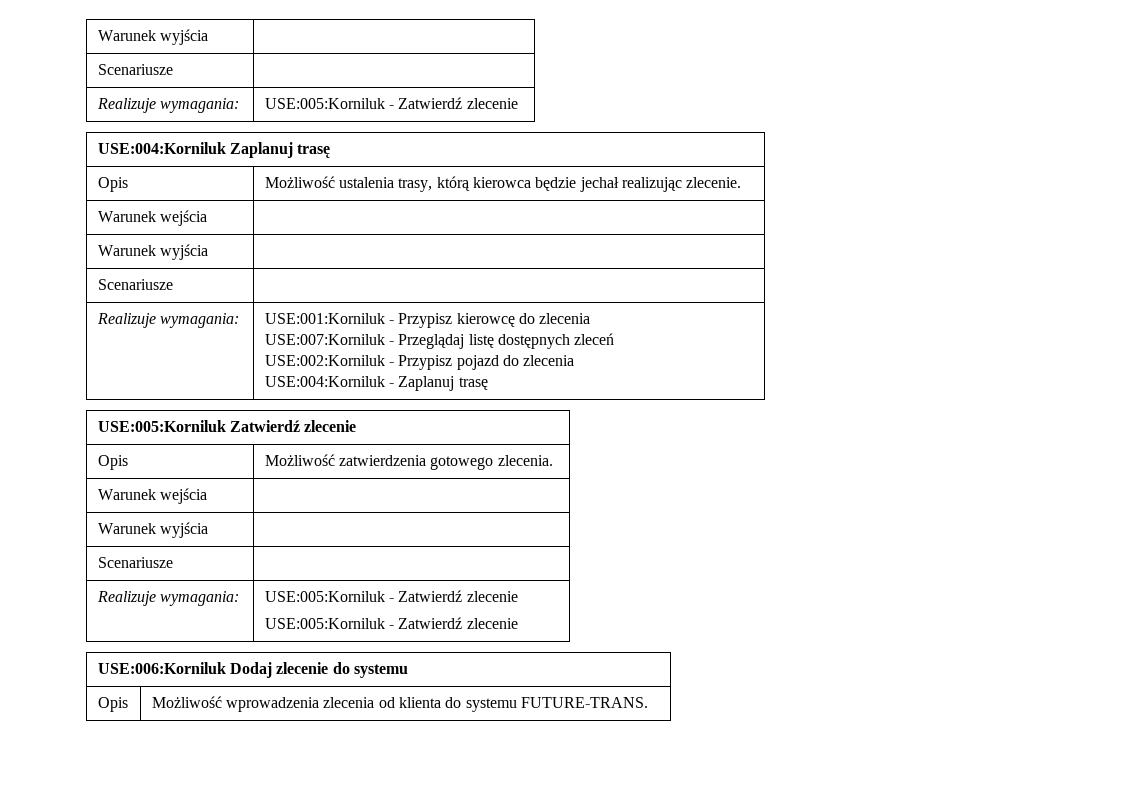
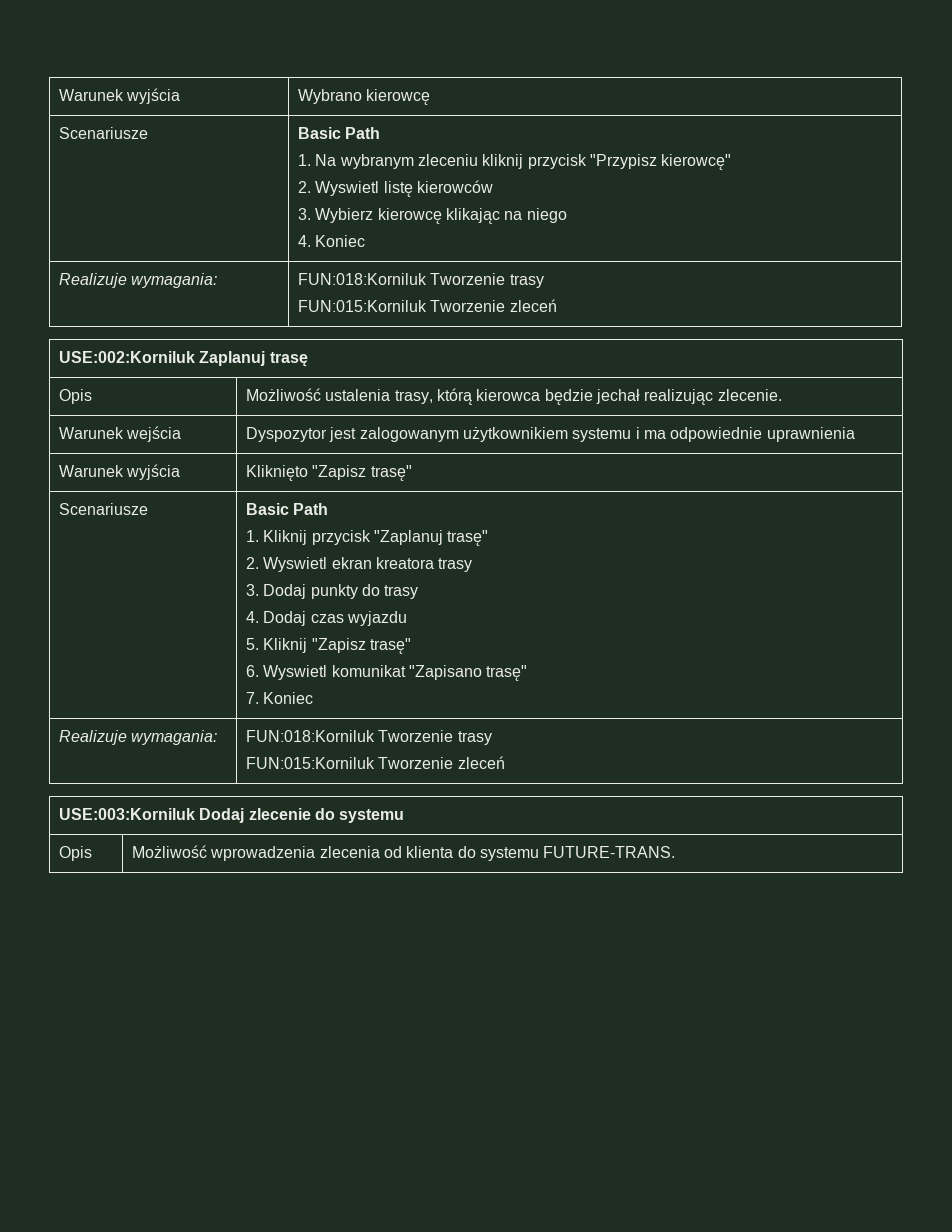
[97,29,209,45] [97,64,173,75] [96,98,240,113] [264,97,518,109] [97,142,226,154] Warunek wyjścia | // Scenariusze | // Realizuje wymagania: | USE:005:Korniluk - Zatwierdź zlecenie // USE:004:Korniluk -> [59,88,181,104] [298,89,431,105] [59,127,149,139] [298,127,381,139] [298,154,732,170] [298,180,494,197] [298,208,567,224] [298,235,366,247] [59,273,218,288] [298,273,544,288] [298,299,557,312] [59,351,196,363] Warunek wyjścia | Wybrano kierowcę // Scenariusze | Basic Path // 1. Na wybranym zleceniu kliknij przycisk "Przypisz kierowcę" // 2. Wyswietl listę kierowców // 3. Wybierz kierowcę klikając na niego // 4. Koniec // Realizuje wymagania: | FUN:018:Korniluk Tworzenie trasy // FUN:015:Korniluk Tworzenie zleceń // USE:002:Korniluk
[97,244,209,260] [97,279,173,290] [96,313,240,328] [264,313,591,328] [264,333,615,349] [264,355,575,370] [264,376,488,391] [97,420,357,432] [97,455,128,470] [264,454,553,470] [97,488,208,504] [97,522,209,538] [97,557,173,568] [96,591,240,606] [264,590,518,602] [264,617,518,629] [97,662,226,674] // Warunek wyjścia | // Scenariusze | // Realizuje wymagania: | USE:001:Korniluk - Przypisz kierowcę do zlecenia // USE:007:Korniluk - Przeglądaj listę dostępnych zleceń // USE:002:Korniluk - Przypisz pojazd do zlecenia // USE:004:Korniluk - Zaplanuj trasę // USE:005:Korniluk Zatwierdź zlecenie // Opis | Możliwość zatwierdzenia gotowego zlecenia. // Warunek wejścia | // Warunek wyjścia | // Scenariusze | // Realizuje wymagania: | USE:005:Korniluk - Zatwierdź zlecenie // USE:005:Korniluk - Zatwierdź zlecenie // USE:006:Korniluk -> [246,427,855,442] [59,464,181,480] [246,465,412,481] [59,503,149,515] [246,503,329,515] [246,530,489,546] [246,557,473,572] [246,584,419,599] [246,611,408,626] [246,638,412,654] [246,665,528,681] [246,692,314,704] [59,730,218,745] [246,730,492,745] [246,756,505,769] [59,808,196,820] Dyspozytor jest zalogowanym użytkownikiem systemu i ma odpowiednie uprawnienia // Warunek wyjścia | Kliknięto "Zapisz trasę" // Scenariusze | Basic Path // 1. Kliknij przycisk "Zaplanuj trasę" // 2. Wyswietl ekran kreatora trasy // 3. Dodaj punkty do trasy // 4. Dodaj czas wyjazdu // 5. Kliknij "Zapisz trasę" // 6. Wyswietl komunikat "Zapisano trasę" // 7. Koniec // Realizuje wymagania: | FUN:018:Korniluk Tworzenie trasy // FUN:015:Korniluk Tworzenie zleceń // USE:003:Korniluk

